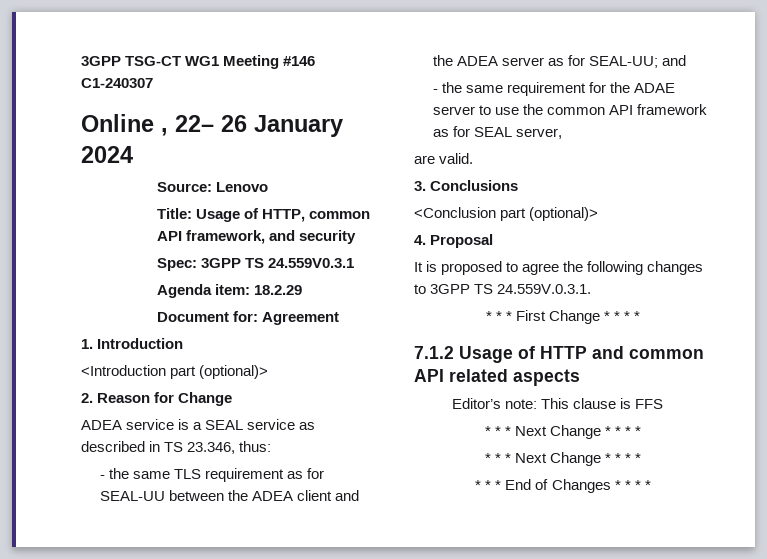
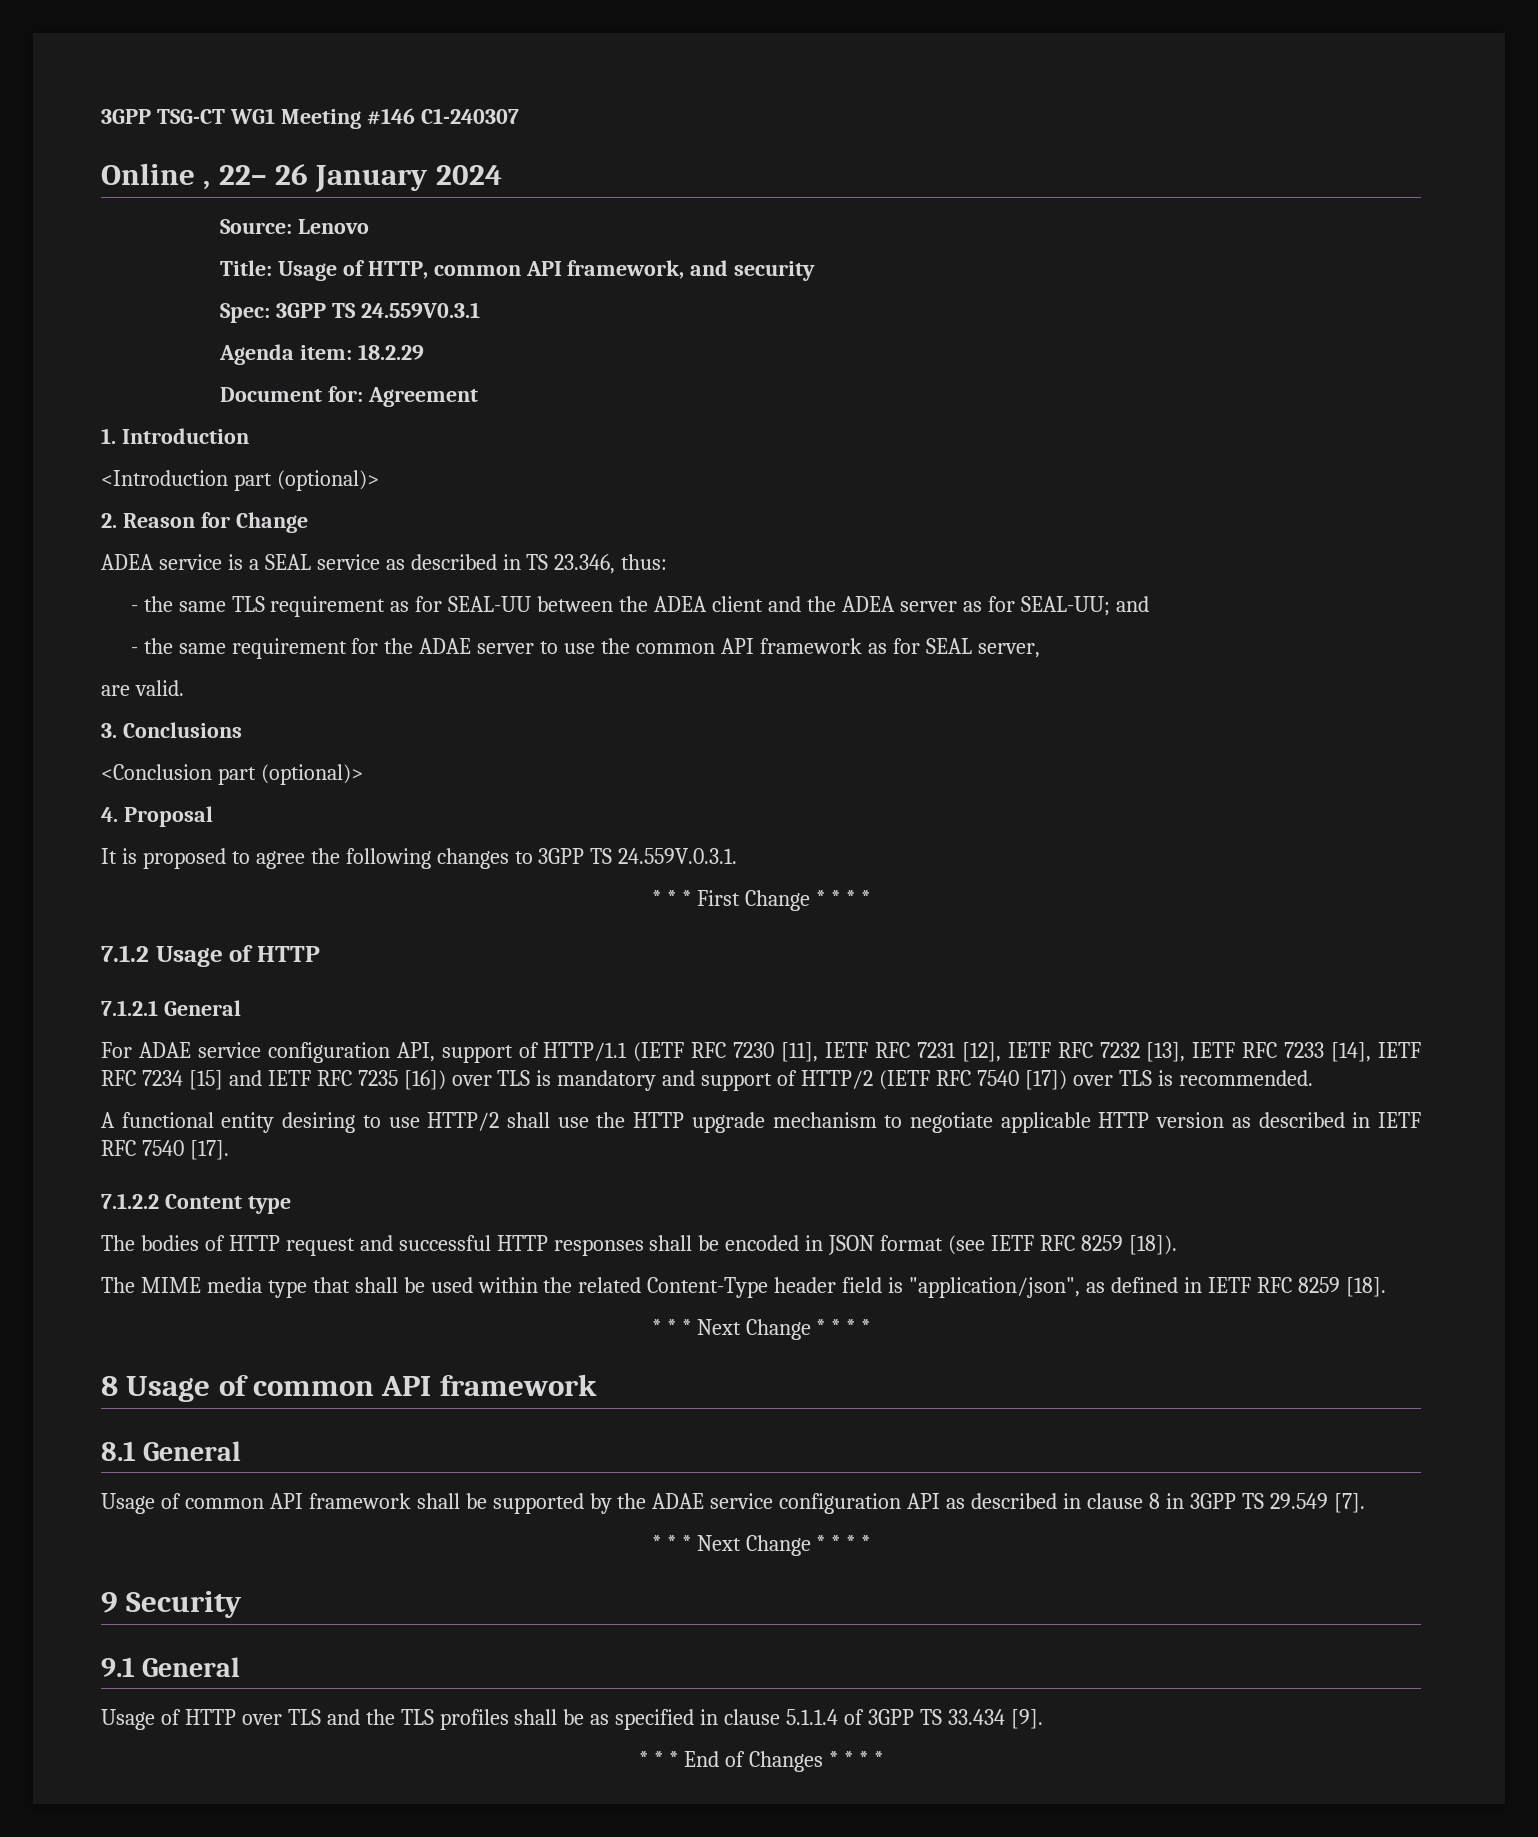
[592,346,704,359] [414,369,580,386] [452,398,664,409] [484,425,642,439] [484,452,642,466] and common API related aspects // Editor’s note: This clause is FFS // * * * Next Change * * * * // * * * Next Change * * * * -> [101,1000,241,1016] [101,1042,1421,1063] [101,1070,1313,1091] [101,1112,1421,1133] [101,1140,229,1160] [101,1193,291,1214] [101,1235,1177,1256] [101,1277,1386,1298] [651,1319,871,1340] [101,1374,597,1402] [101,1441,242,1461] [101,1493,1365,1514] [651,1535,871,1556] [101,1591,243,1618] [101,1657,241,1677] [101,1709,1043,1730] // 7.1.2.1 General // For ADAE service configuration API, support of HTTP/1.1 (IETF RFC 7230 [11], IETF RFC 7231 [12], IETF RFC 7232 [13], IETF RFC 7233 [14], IETF RFC 7234 [15] and IETF RFC 7235 [16]) over TLS is mandatory and support of HTTP/2 (IETF RFC 7540 [17]) over TLS is recommended. // A functional entity desiring to use HTTP/2 shall use the HTTP upgrade mechanism to negotiate applicable HTTP version as described in IETF RFC 7540 [17]. // 7.1.2.2 Content type // The bodies of HTTP request and successful HTTP responses shall be encoded in JSON format (see IETF RFC 8259 [18]). // The MIME media type that shall be used within the related Content-Type header field is "application/json", as defined in IETF RFC 8259 [18]. // * * * Next Change * * * * // 8 Usage of common API framework // 8.1 General // Usage of common API framework shall be supported by the ADAE service configuration API as described in clause 8 in 3GPP TS 29.549 [7]. // * * * Next Change * * * * // 9 Security // 9.1 General // Usage of HTTP over TLS and the TLS profiles shall be as specified in clause 5.1.1.4 of 3GPP TS 33.434 [9].

